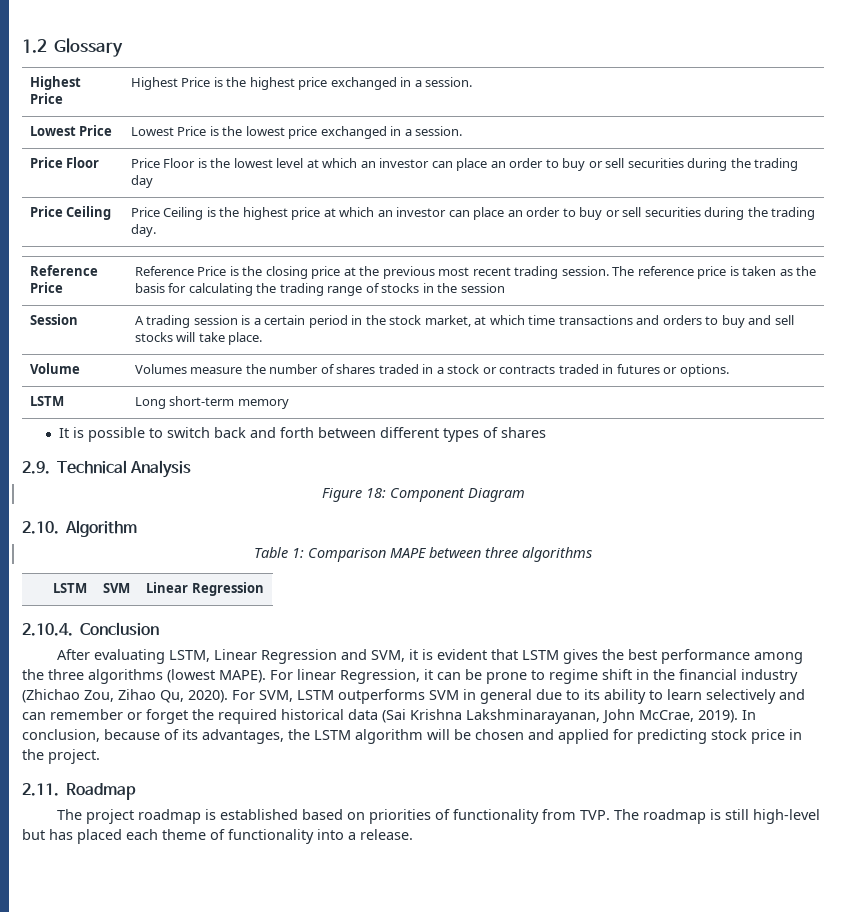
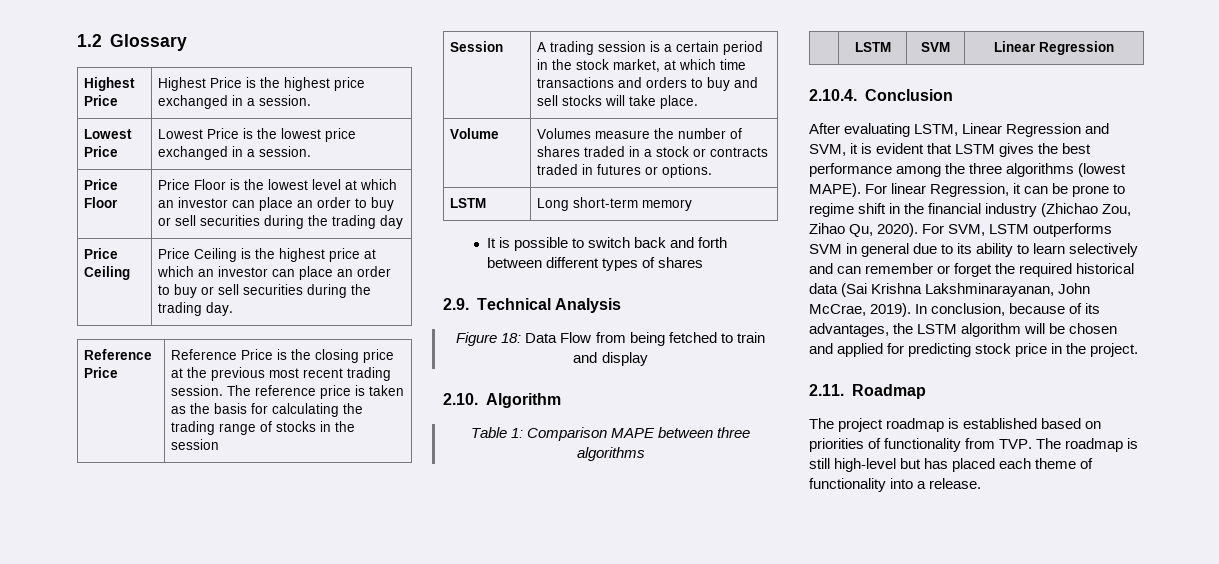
[389,488,525,502] Component Diagram -> [525,332,765,346] [573,352,648,366] Data Flow from being fetched to train and display

